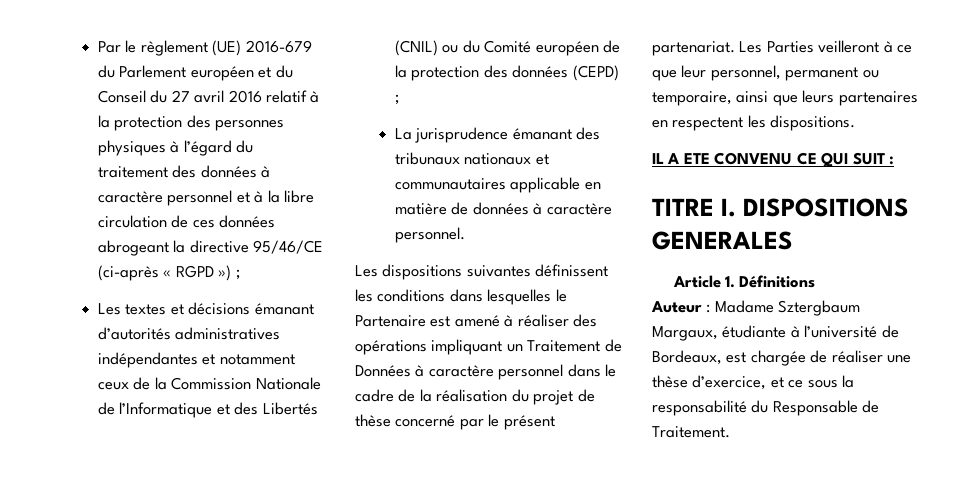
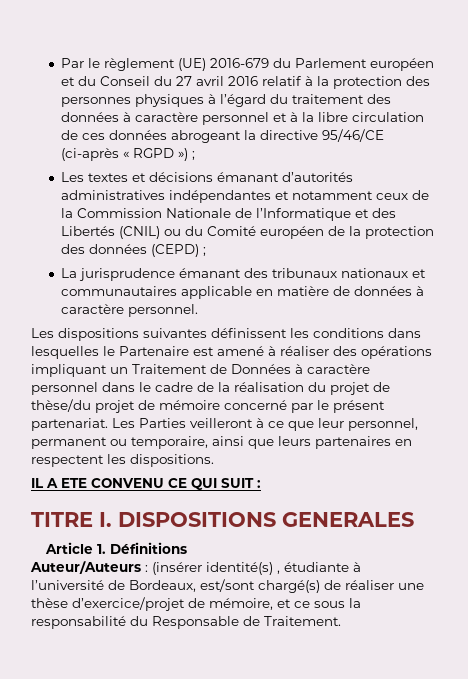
[355,414,391,427] thèse -> [31,399,220,413] thèse/du projet de mémoire
[651,300,861,316] [652,326,718,341] Auteur : Madame Sztergbaum Margaux, -> [30,561,280,575] Auteur/Auteurs : (insérer identité(s) ,
[726,350,806,366] est chargée -> [200,579,320,593] est/sont chargé(s)
[692,375,767,390] d’exercice, -> [72,597,273,611] d’exercice/projet de mémoire,

